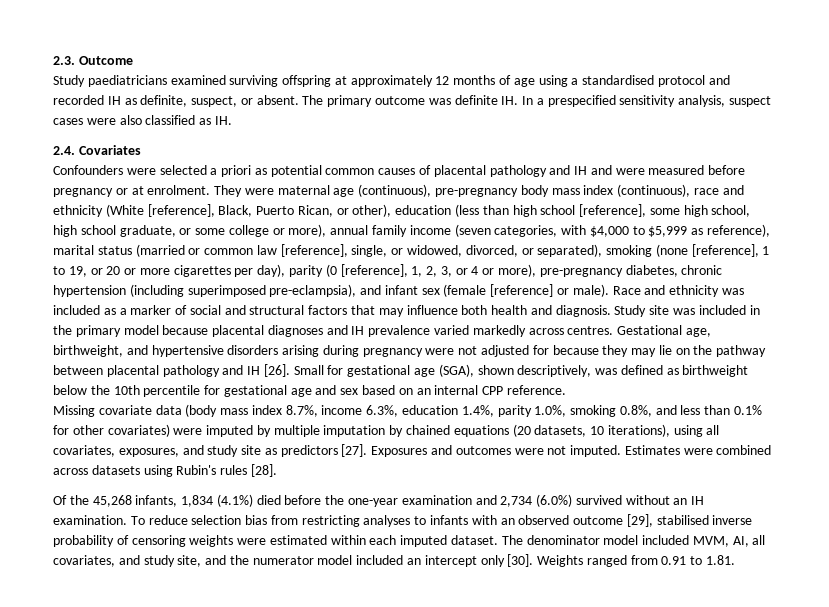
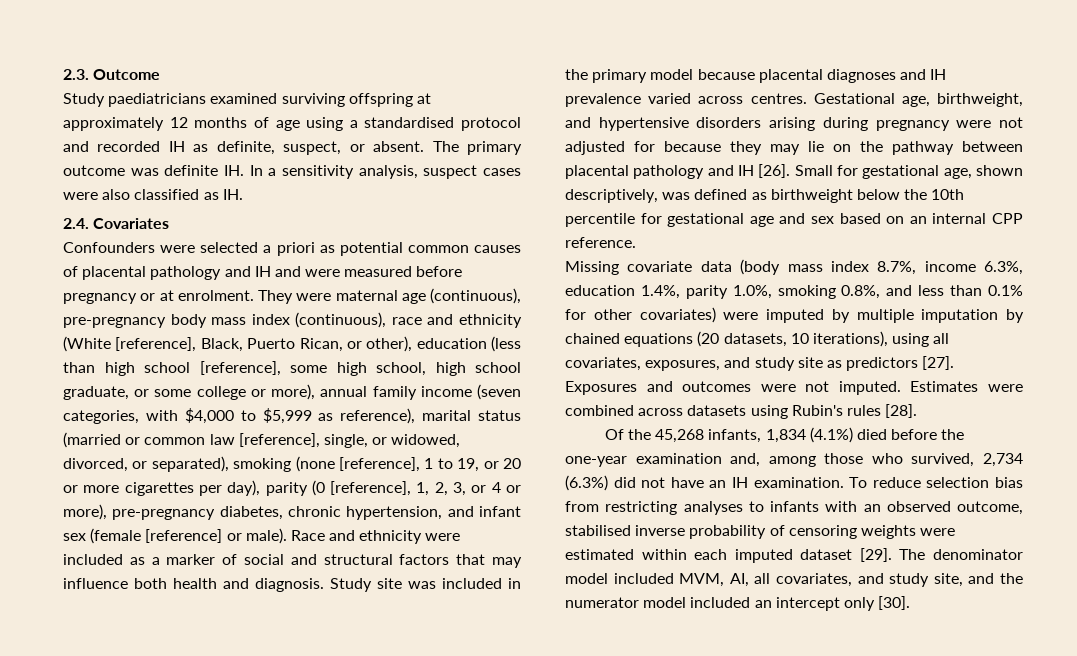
[547,95,616,107] prespecified -> (277, 172) none
[53,284,357,297] hypertension (including superimposed pre-eclampsia), -> [346,506,443,520] hypertension,
[721,288,744,295] was -> [425,533,461,541] were
[472,325,526,337] markedly -> (692, 98) none
[414,364,474,377] age (SGA), -> [943,168,972,179] age,
[475,494,670,507] and 2,734 (6.0%) survived without -> [730,453,1023,467] [565,475,704,491] and, among those who survived, 2,734 (6.3%) did not have
[573,514,653,527] outcome [29], -> [957,501,1023,515] outcome,
[451,535,499,545] dataset. -> [800,548,892,562] dataset [29].
[537,555,736,567] Weights ranged from 0.91 to 1.81. -> (911, 603) none

